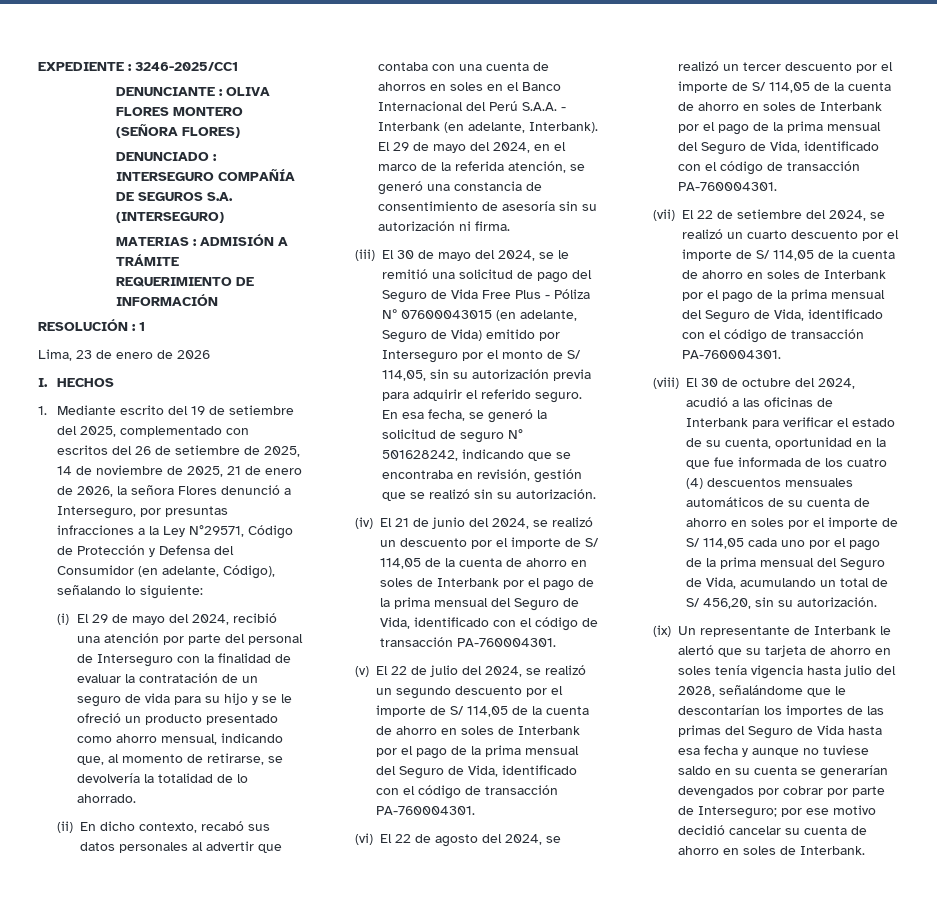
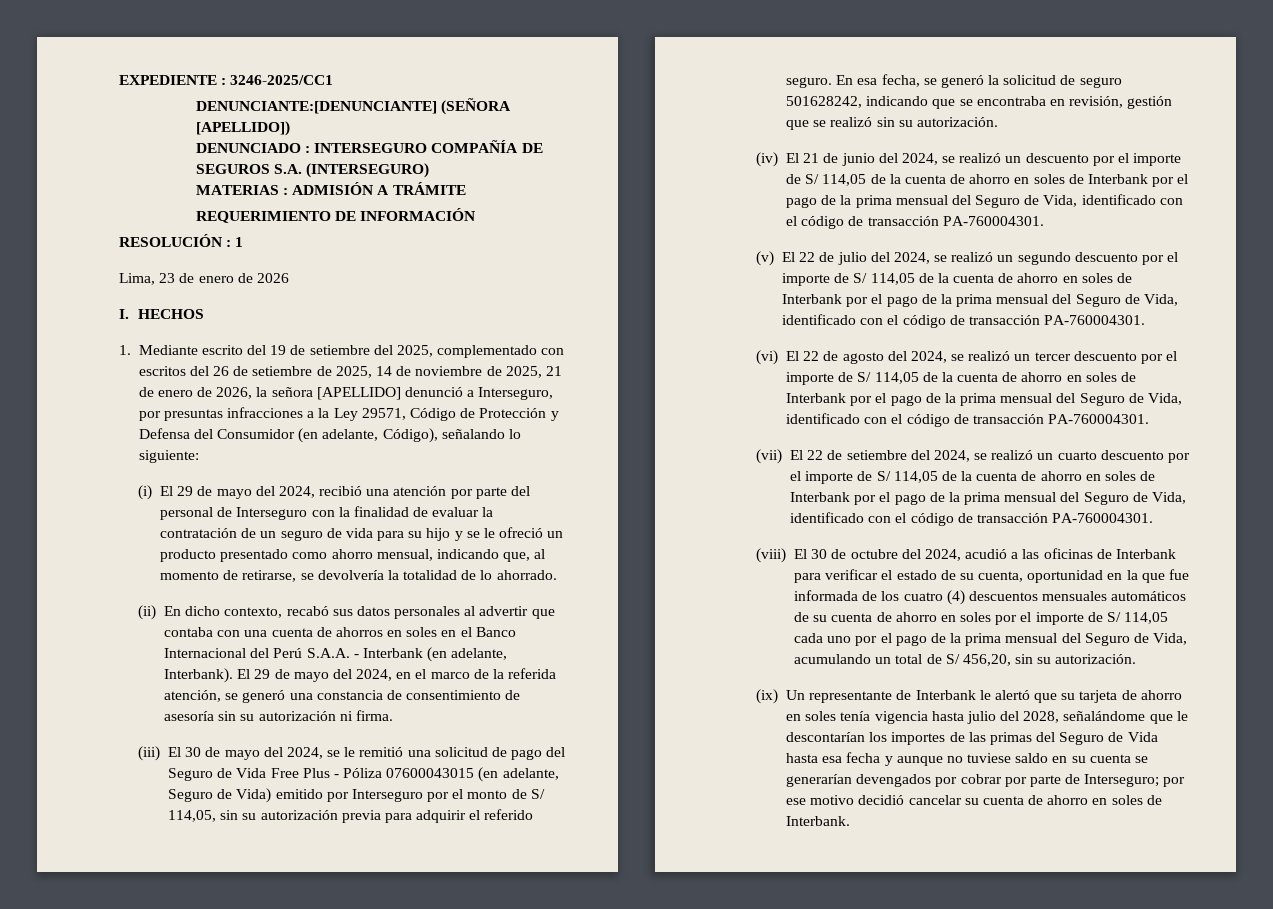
[115,87,270,96] [115,107,243,116] [115,124,240,138] DENUNCIANTE : OLIVA FLORES MONTERO (SEÑORA FLORES) -> [195,98,512,115] [195,121,290,136] DENUNCIANTE:[DENUNCIANTE] (SEÑORA [APELLIDO])
[178,486,218,495] Flores -> [316,387,401,400] [APELLIDO]
[189,525,245,537] N°29571, -> [361,408,406,420] 29571,
[382,309,398,319] Nº -> (383, 773) none
[508,429,524,439] N° -> (1122, 82) none

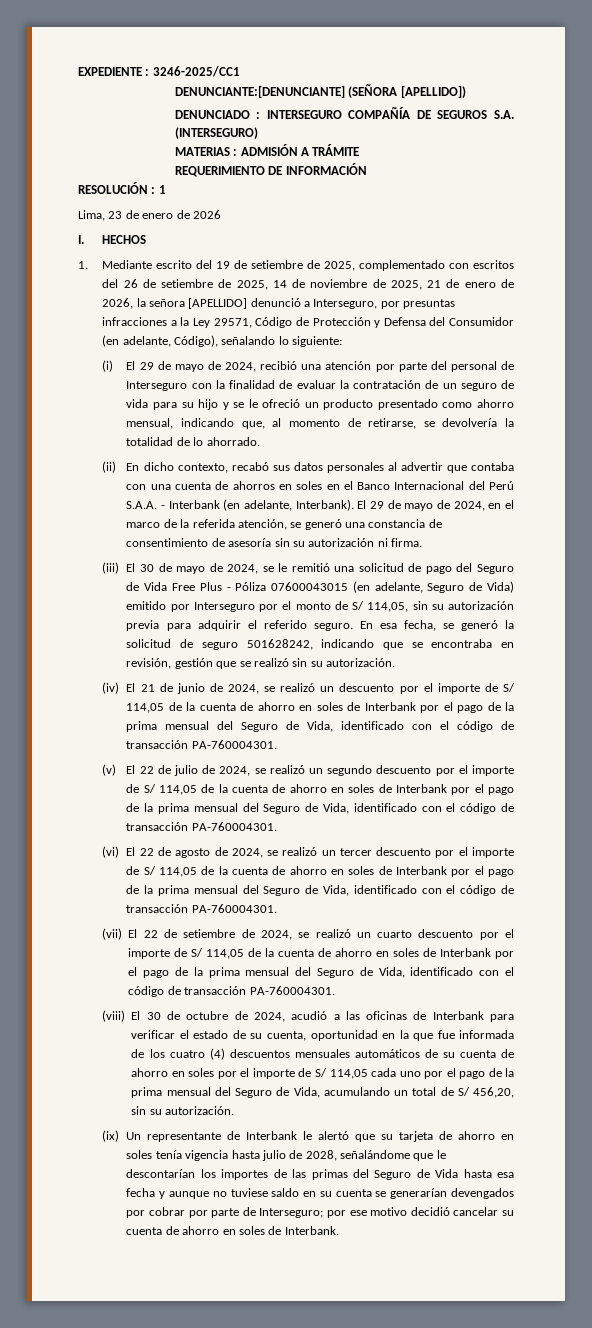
[373,345,393,355] del -> [307,260,321,269] de
[255,486,275,496] del -> [207,361,221,370] de
[332,669,352,679] del -> [437,500,451,509] de
[263,747,283,757] del -> [209,563,223,572] de
[878,153,898,163] del -> [209,683,223,692] de
[870,252,890,262] del -> [202,765,216,774] de
[887,351,907,361] del -> [214,847,228,856] de
[910,450,930,460] del -> [241,929,255,938] de
[901,549,921,559] del -> [234,1011,248,1020] de
[1000,711,1020,721] del -> [289,1150,303,1159] de

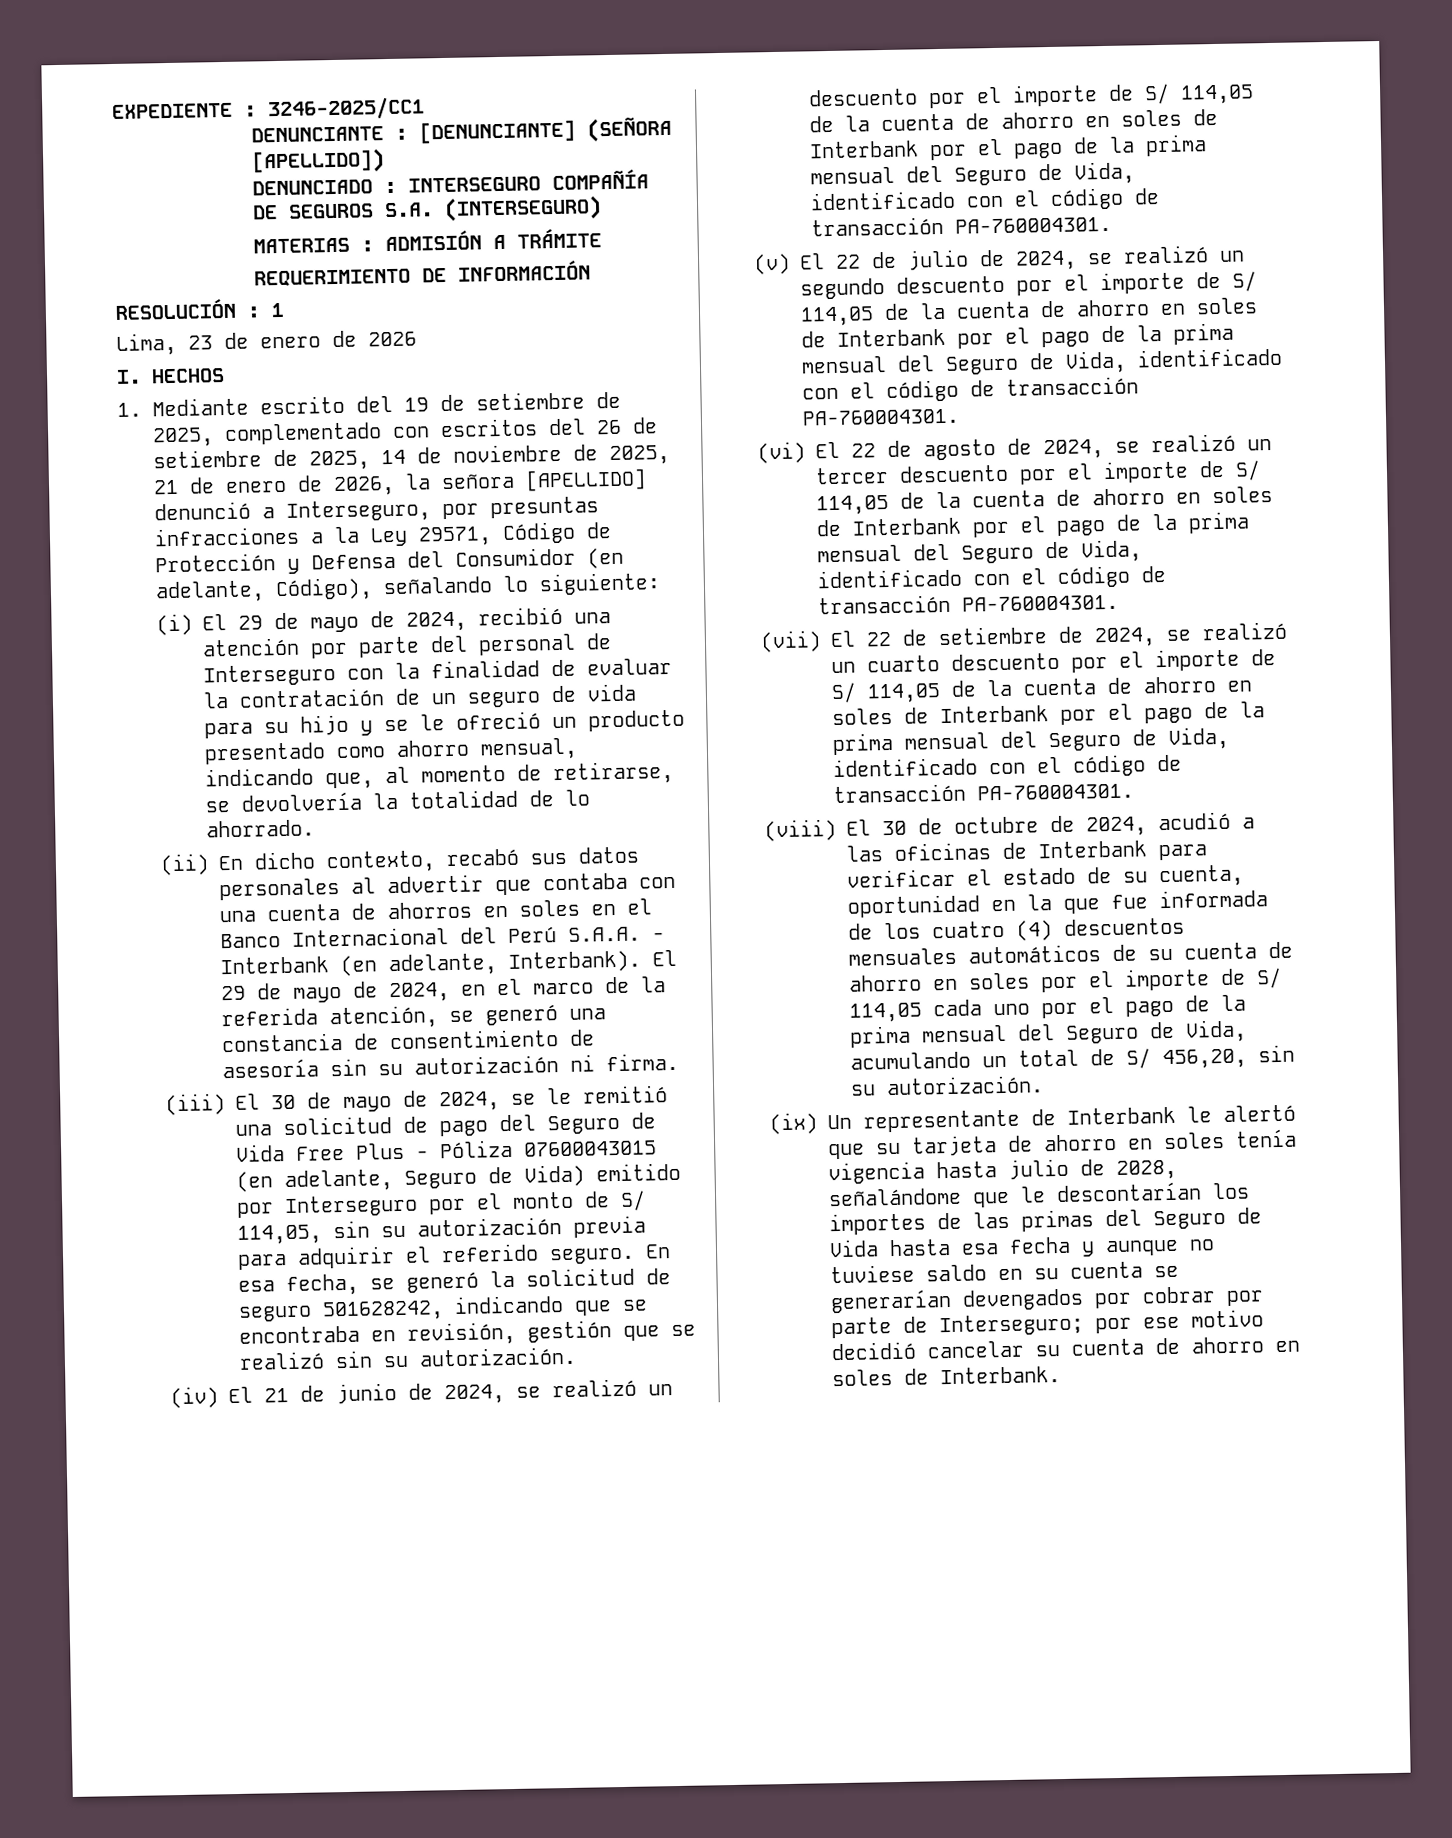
[174,85,345,98] DENUNCIANTE:[DENUNCIANTE] -> [250,120,576,144] DENUNCIANTE : [DENUNCIANTE]

